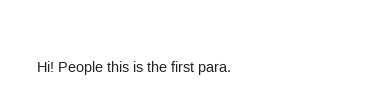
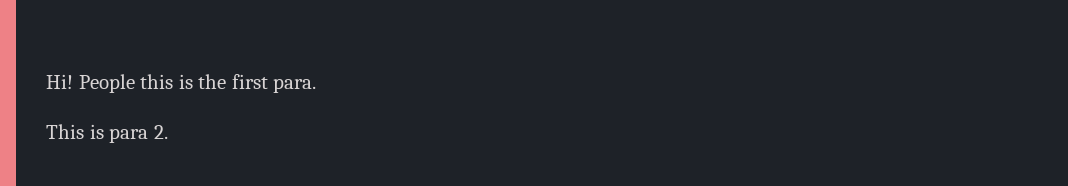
(231, 69) none -> [46,124,168,143] // This is para 2.

